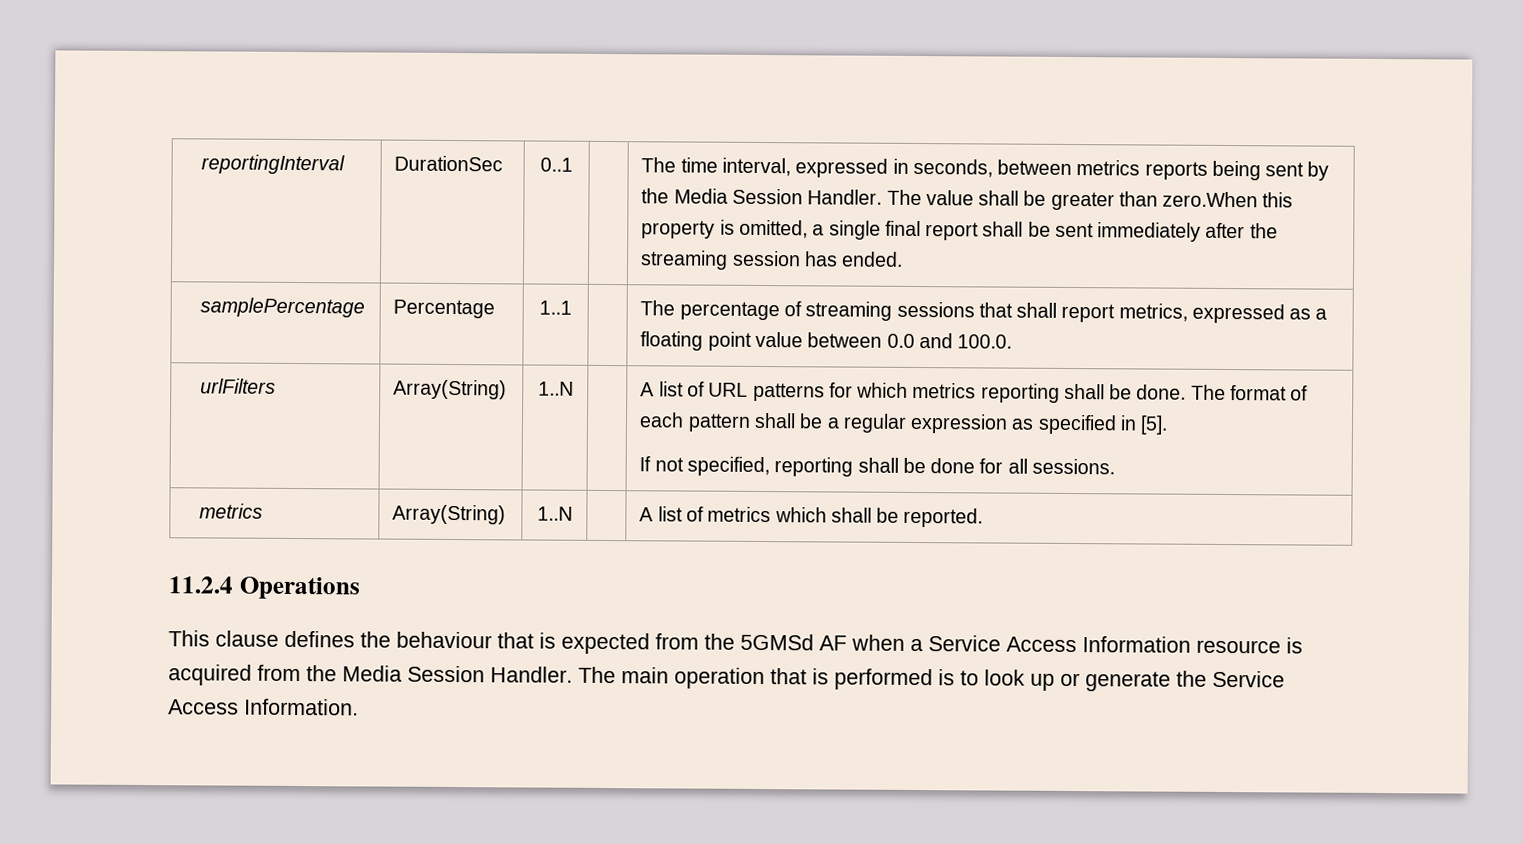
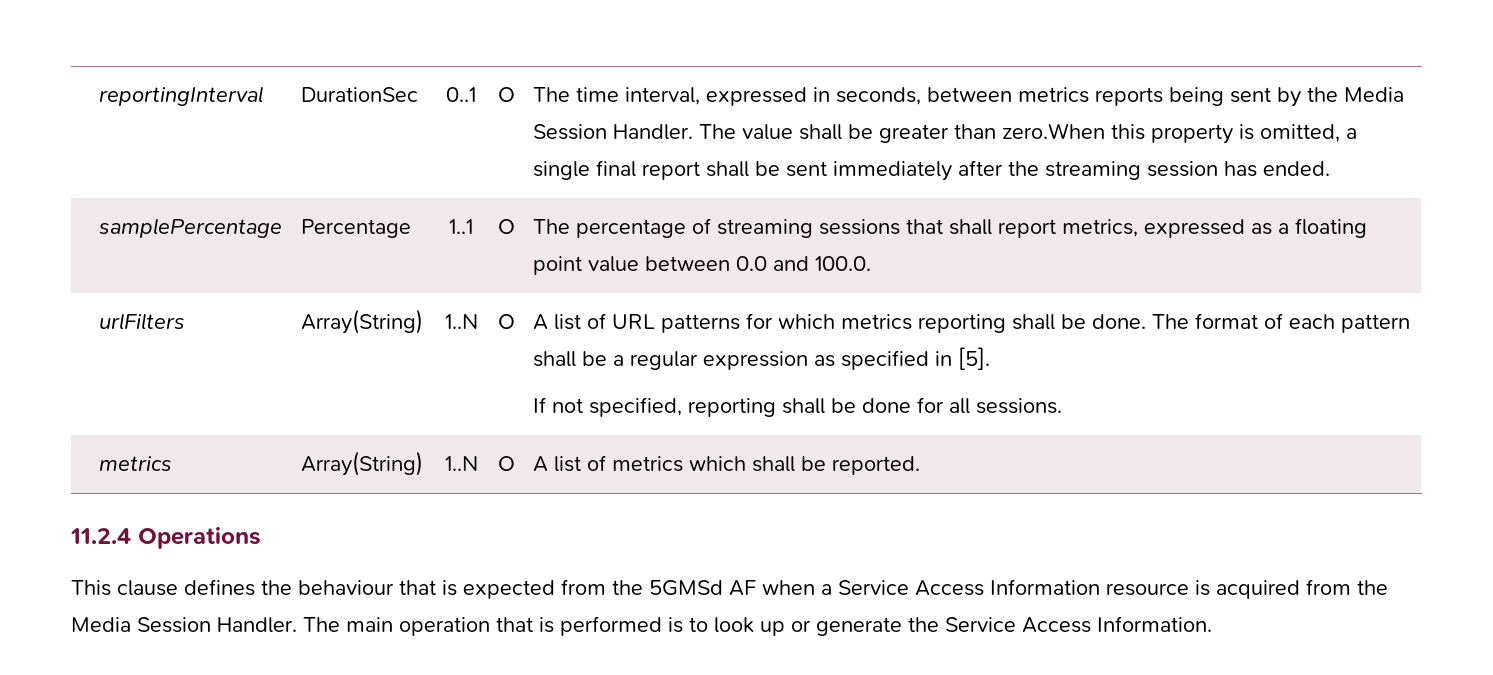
(573, 164) none -> [497,87,515,102] O
(572, 307) none -> [497,219,515,234] O
(574, 388) none -> [497,314,515,329] O
(573, 513) none -> [497,456,515,471] O

